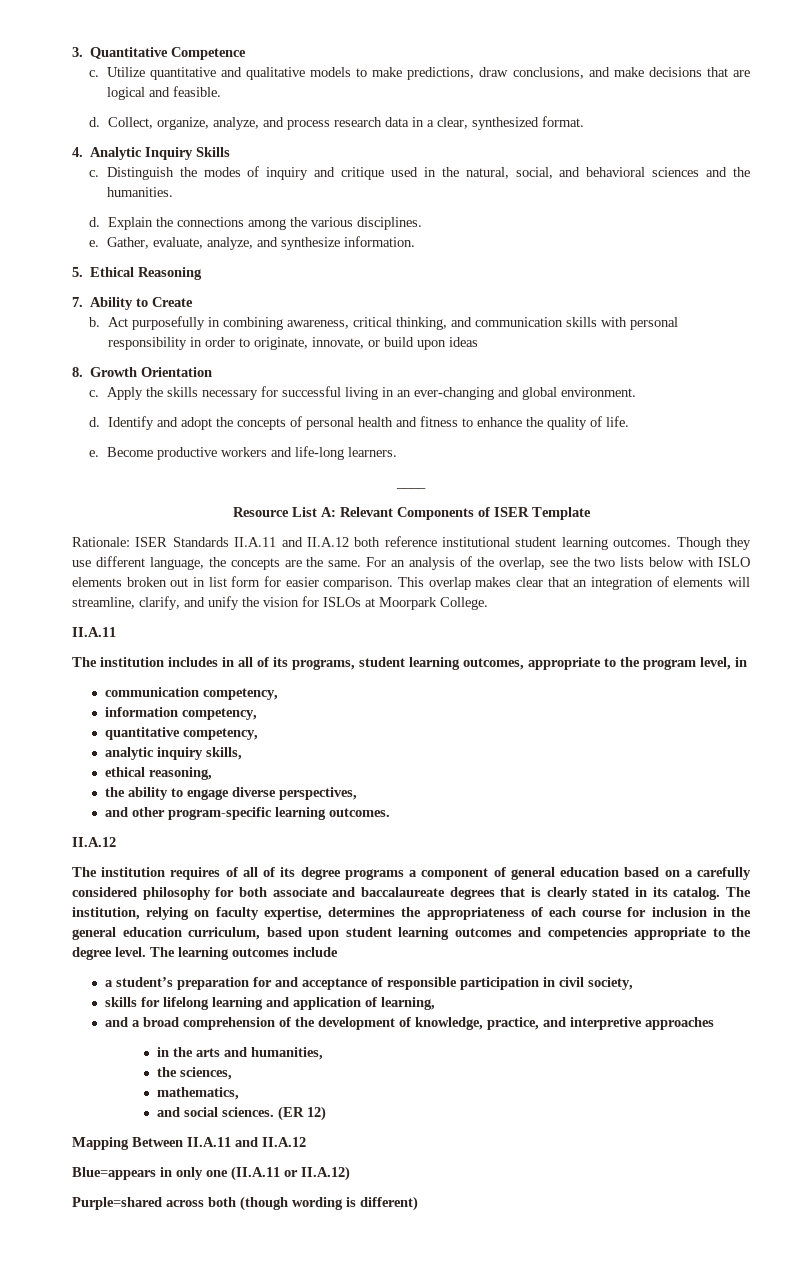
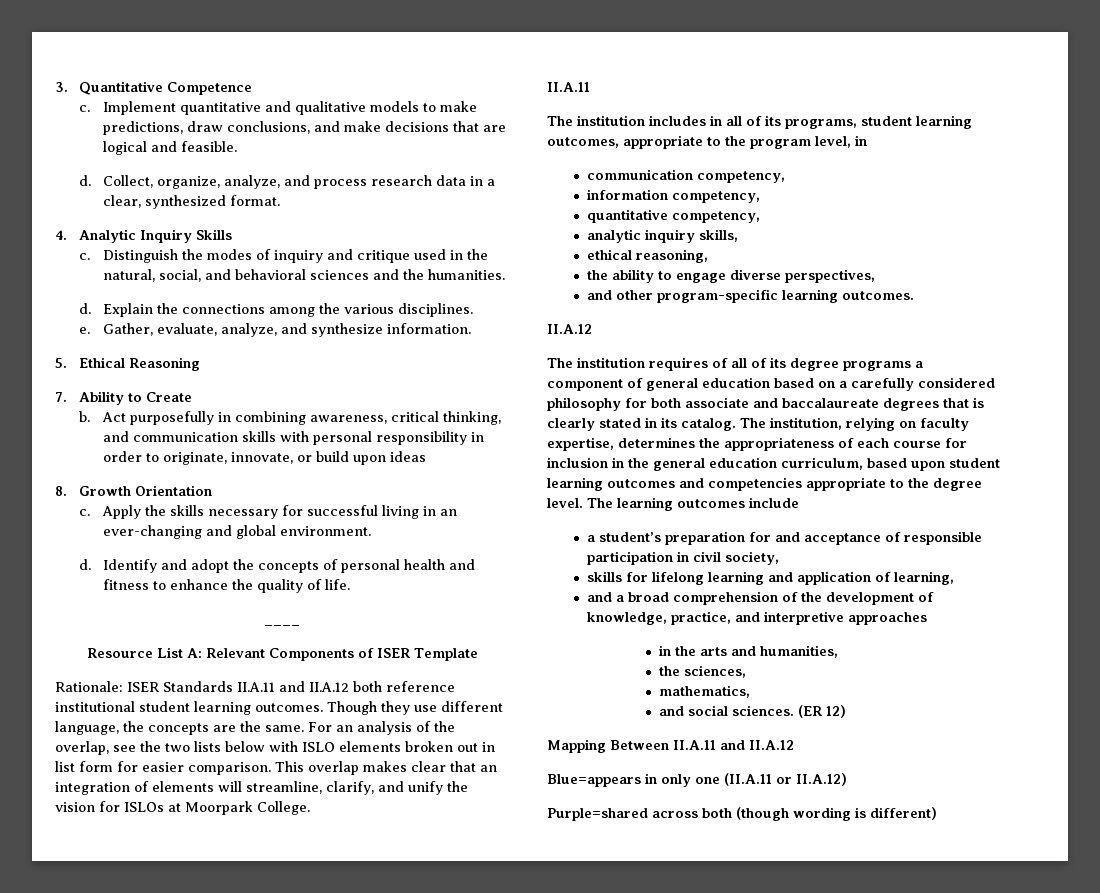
[106,67,145,77] Utilize -> [103,101,177,115] Implement
[89,446,397,460] // e. Become productive workers and life-long learners. -> (351, 584) none

